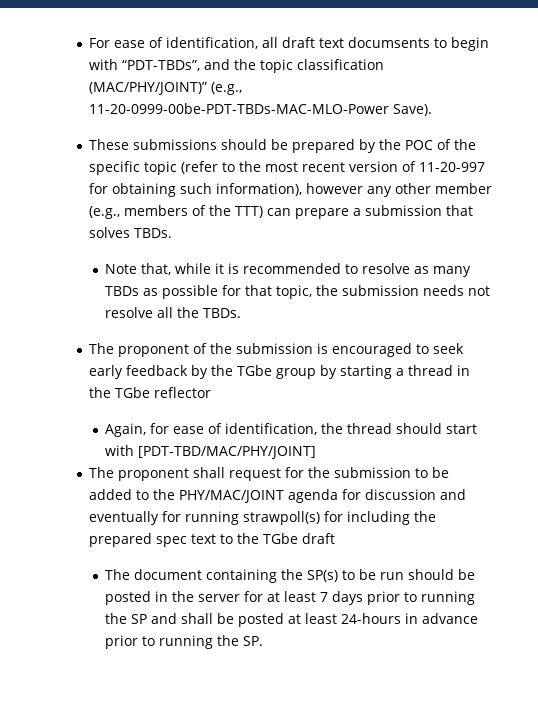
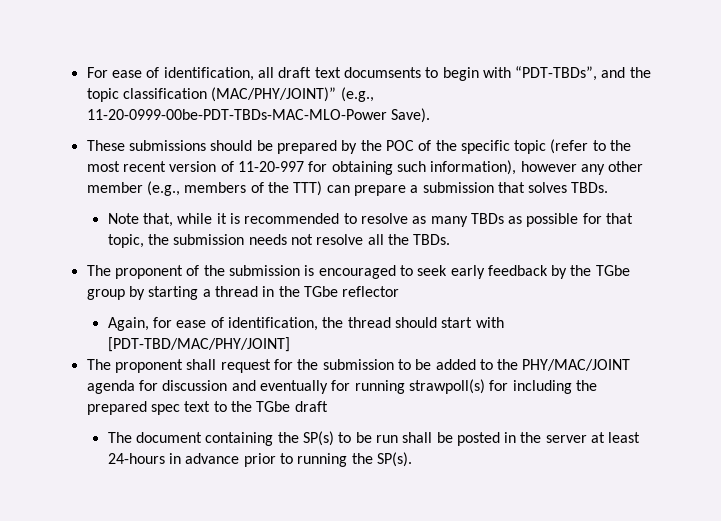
[408,569,455,580] should -> [402,432,433,443] shall
[244,591,476,605] [105,613,285,627] for at least 7 days prior to running the SP and shall be posted -> (587, 439) none
[243,636,264,646] SP. -> [376,452,412,467] SP(s).

